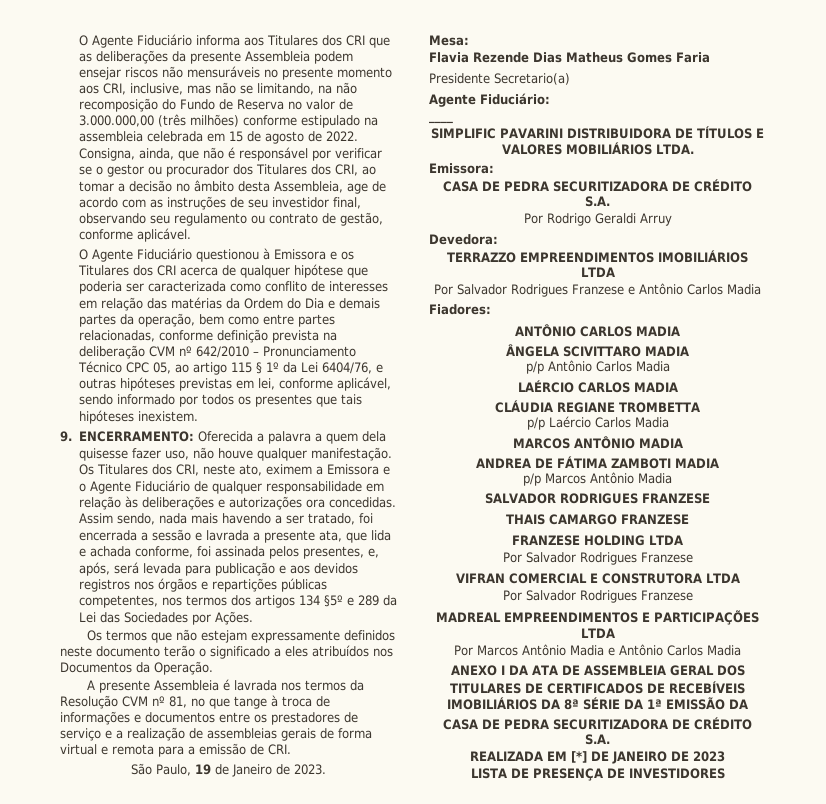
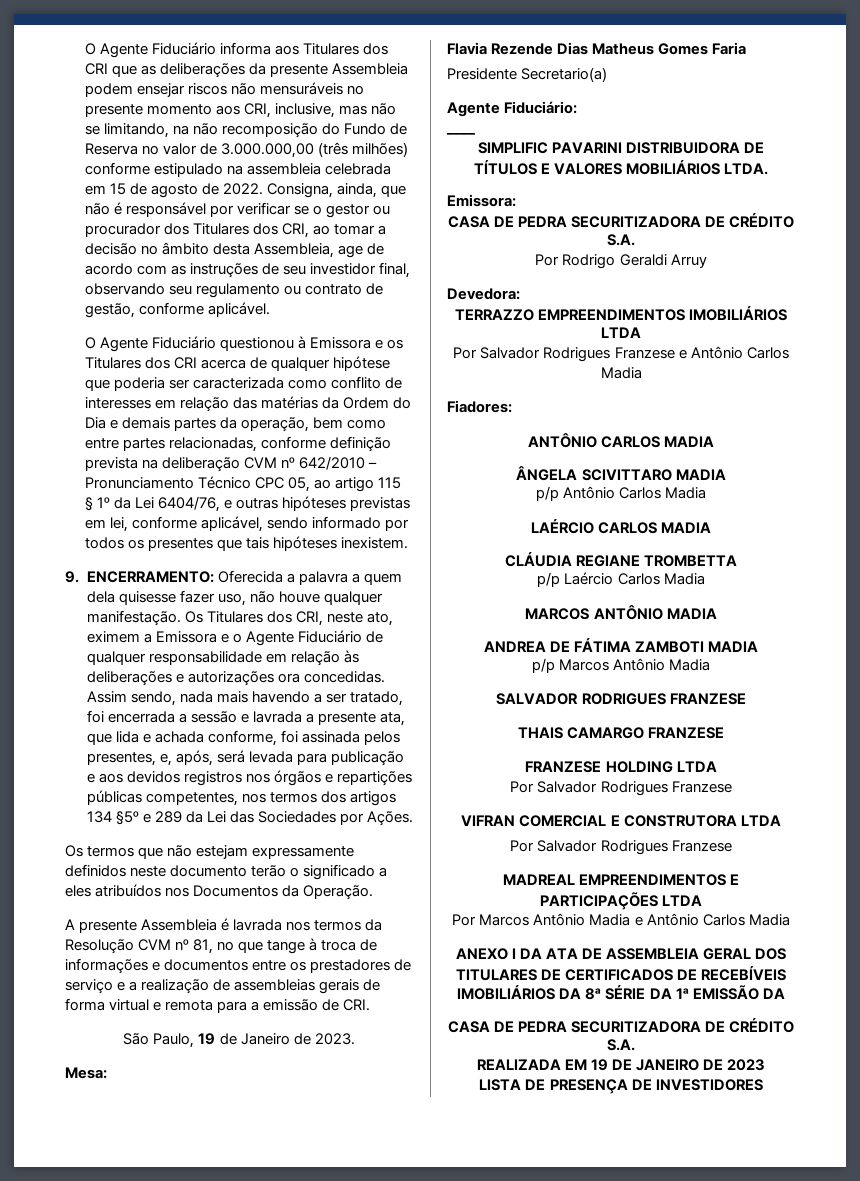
[571,751,587,763] [*] -> [590,1059,608,1071] 19

